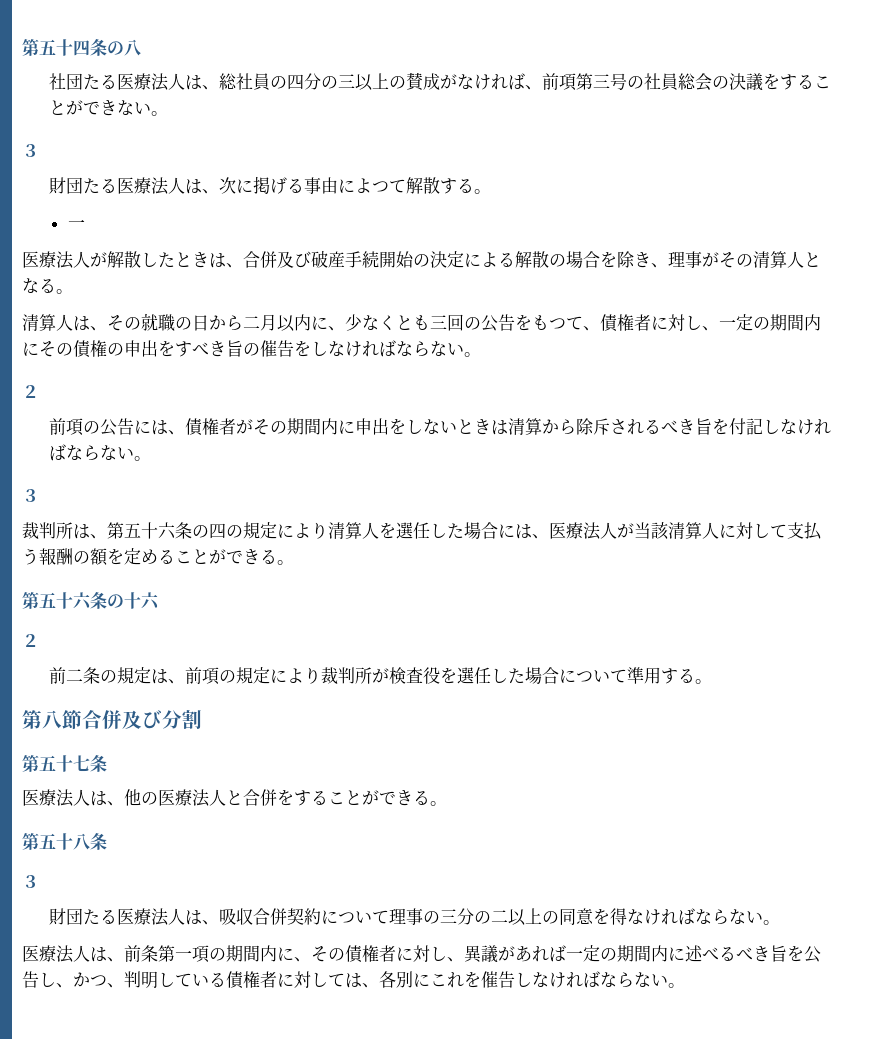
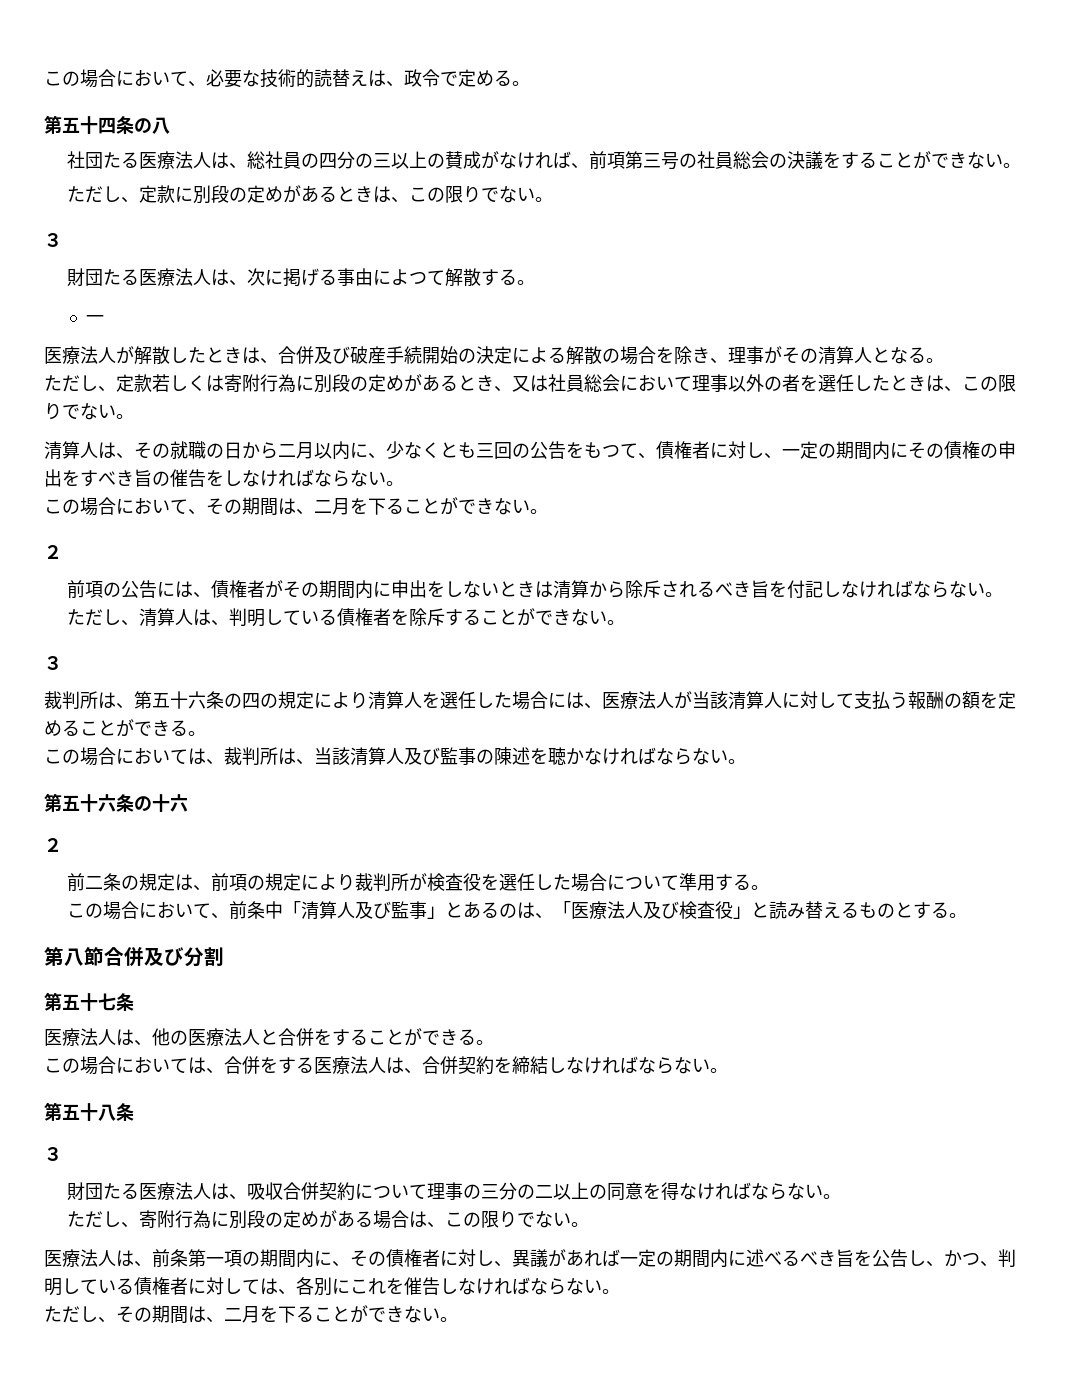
(22, 47) none -> [44,69,530,88] この場合において、必要な技術的読替えは、政令で定める。 //
(169, 113) none -> [66,185,553,204] // ただし、定款に別段の定めがあるときは、この限りでない。
(73, 291) none -> [44,374,1016,393] [44,403,134,420] // ただし、定款若しくは寄附行為に別段の定めがあるとき、又は社員総会において理事以外の者を選任したときは、この限りでない。
(481, 354) none -> [44,497,548,516] // この場合において、その期間は、二月を下ることができない。
(152, 458) none -> [66,608,625,627] // ただし、清算人は、判明している債権者を除斥することができない。
(294, 562) none -> [44,747,746,766] // この場合においては、裁判所は、当該清算人及び監事の陳述を聴かなければならない。
(713, 681) none -> [66,901,967,920] // この場合において、前条中「清算人及び監事」とあるのは、「医療法人及び検査役」と読み替えるものとする。
(447, 803) none -> [44,1056,728,1075] // この場合においては、合併をする医療法人は、合併契約を締結しなければならない。
(781, 922) none -> [66,1210,589,1229] // ただし、寄附行為に別段の定めがある場合は、この限りでない。
(685, 985) none -> [44,1305,458,1324] // ただし、その期間は、二月を下ることができない。

